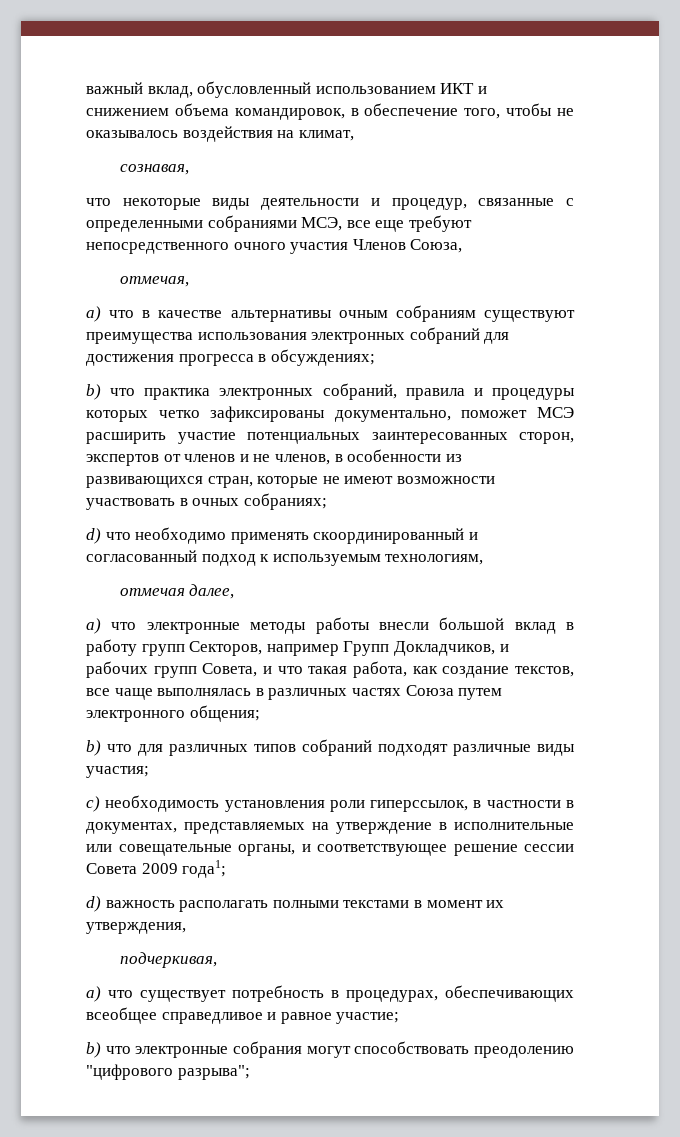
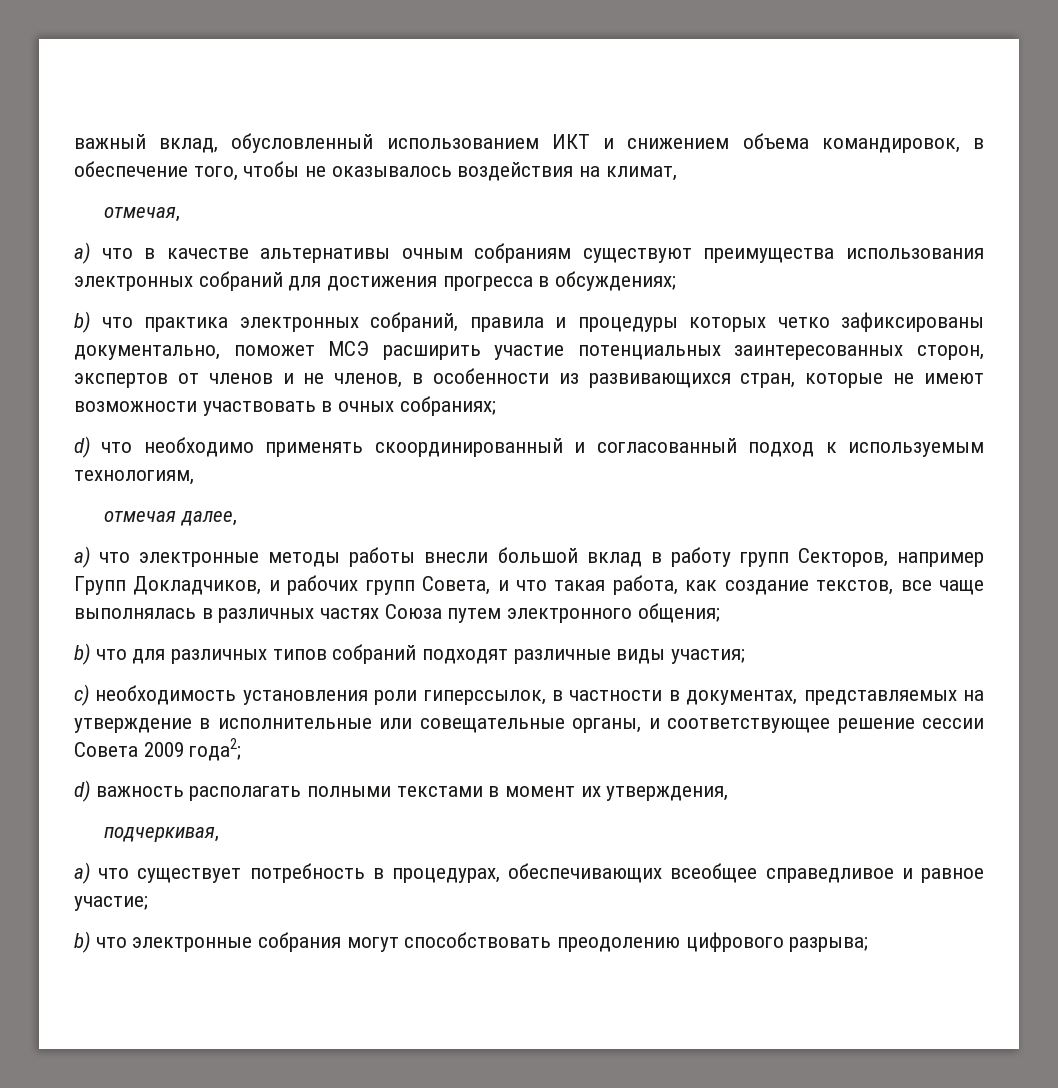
[119,164,189,175] [86,198,574,210] [86,215,472,232] [86,239,463,254] // сознавая, // что некоторые виды деятельности и процедур, связанные с определенными собраниями МСЭ, все еще требуют непосредственного очного участия Членов Союза, -> (677, 173) none
[182,860,227,878] года1; -> [189,738,242,761] года2;
[86,1064,250,1080] "цифрового разрыва"; -> [685,932,869,952] цифрового разрыва;

